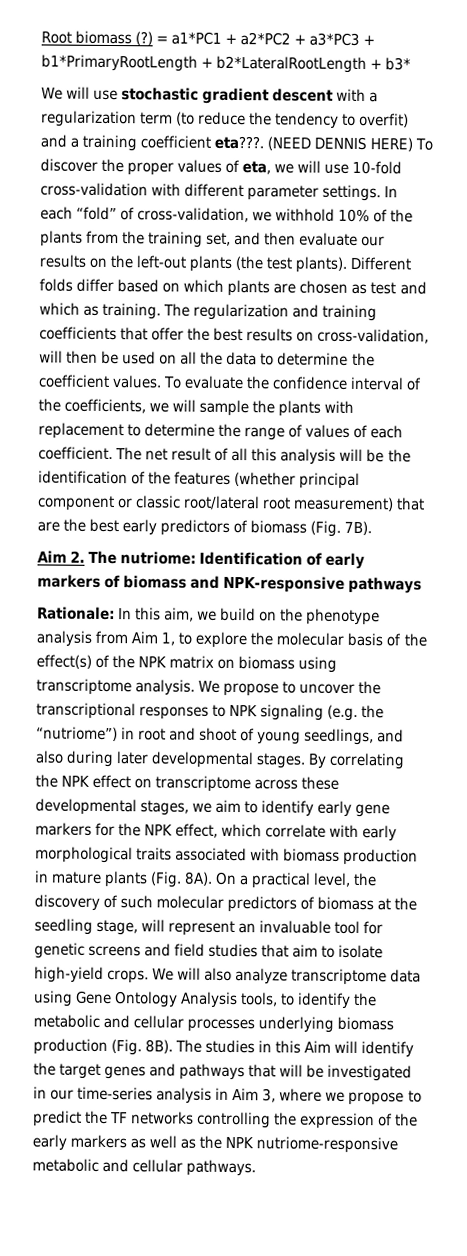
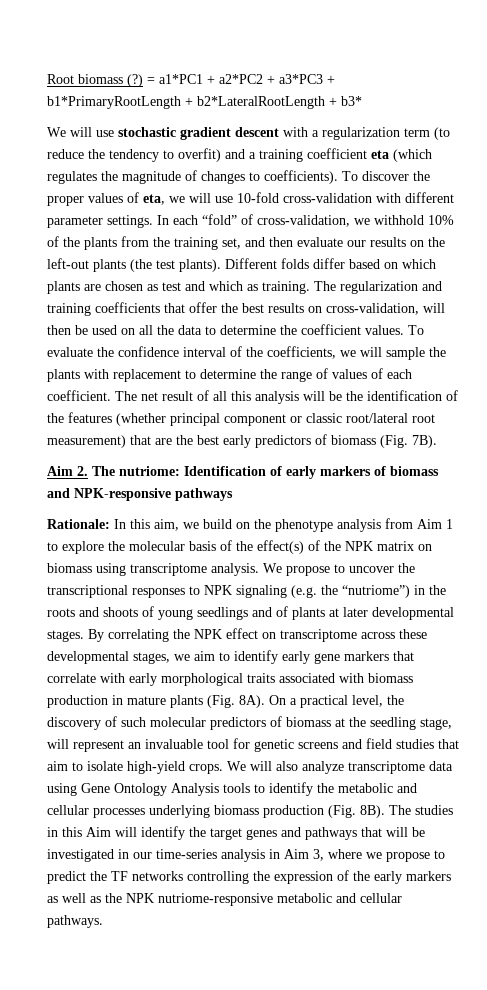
[214,135,414,152] eta???. (NEED DENNIS HERE) -> [371,149,432,162] [47,170,338,184] eta (which regulates the magnitude of changes to coefficients).
[161,632,176,646] 1, -> [446,519,453,529] 1
[138,727,405,746] [35,750,115,768] root and shoot of young seedlings, and also during -> [429,585,446,595] [47,606,339,620] the roots and shoots of young seedlings and of plants at
[95,822,263,838] for the NPK effect, which -> [393,651,414,661] that
[240,992,279,1007] tools, -> [223,783,250,793] tools

